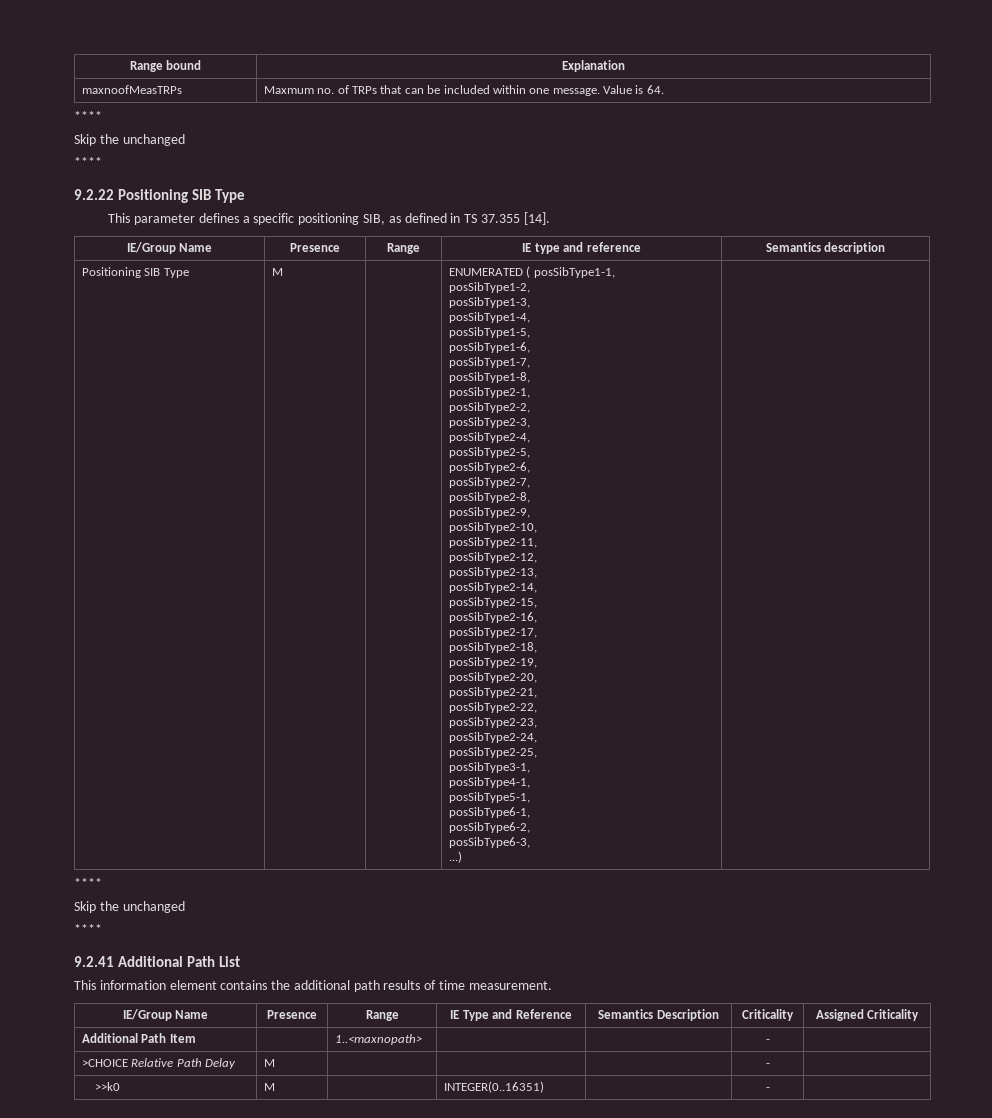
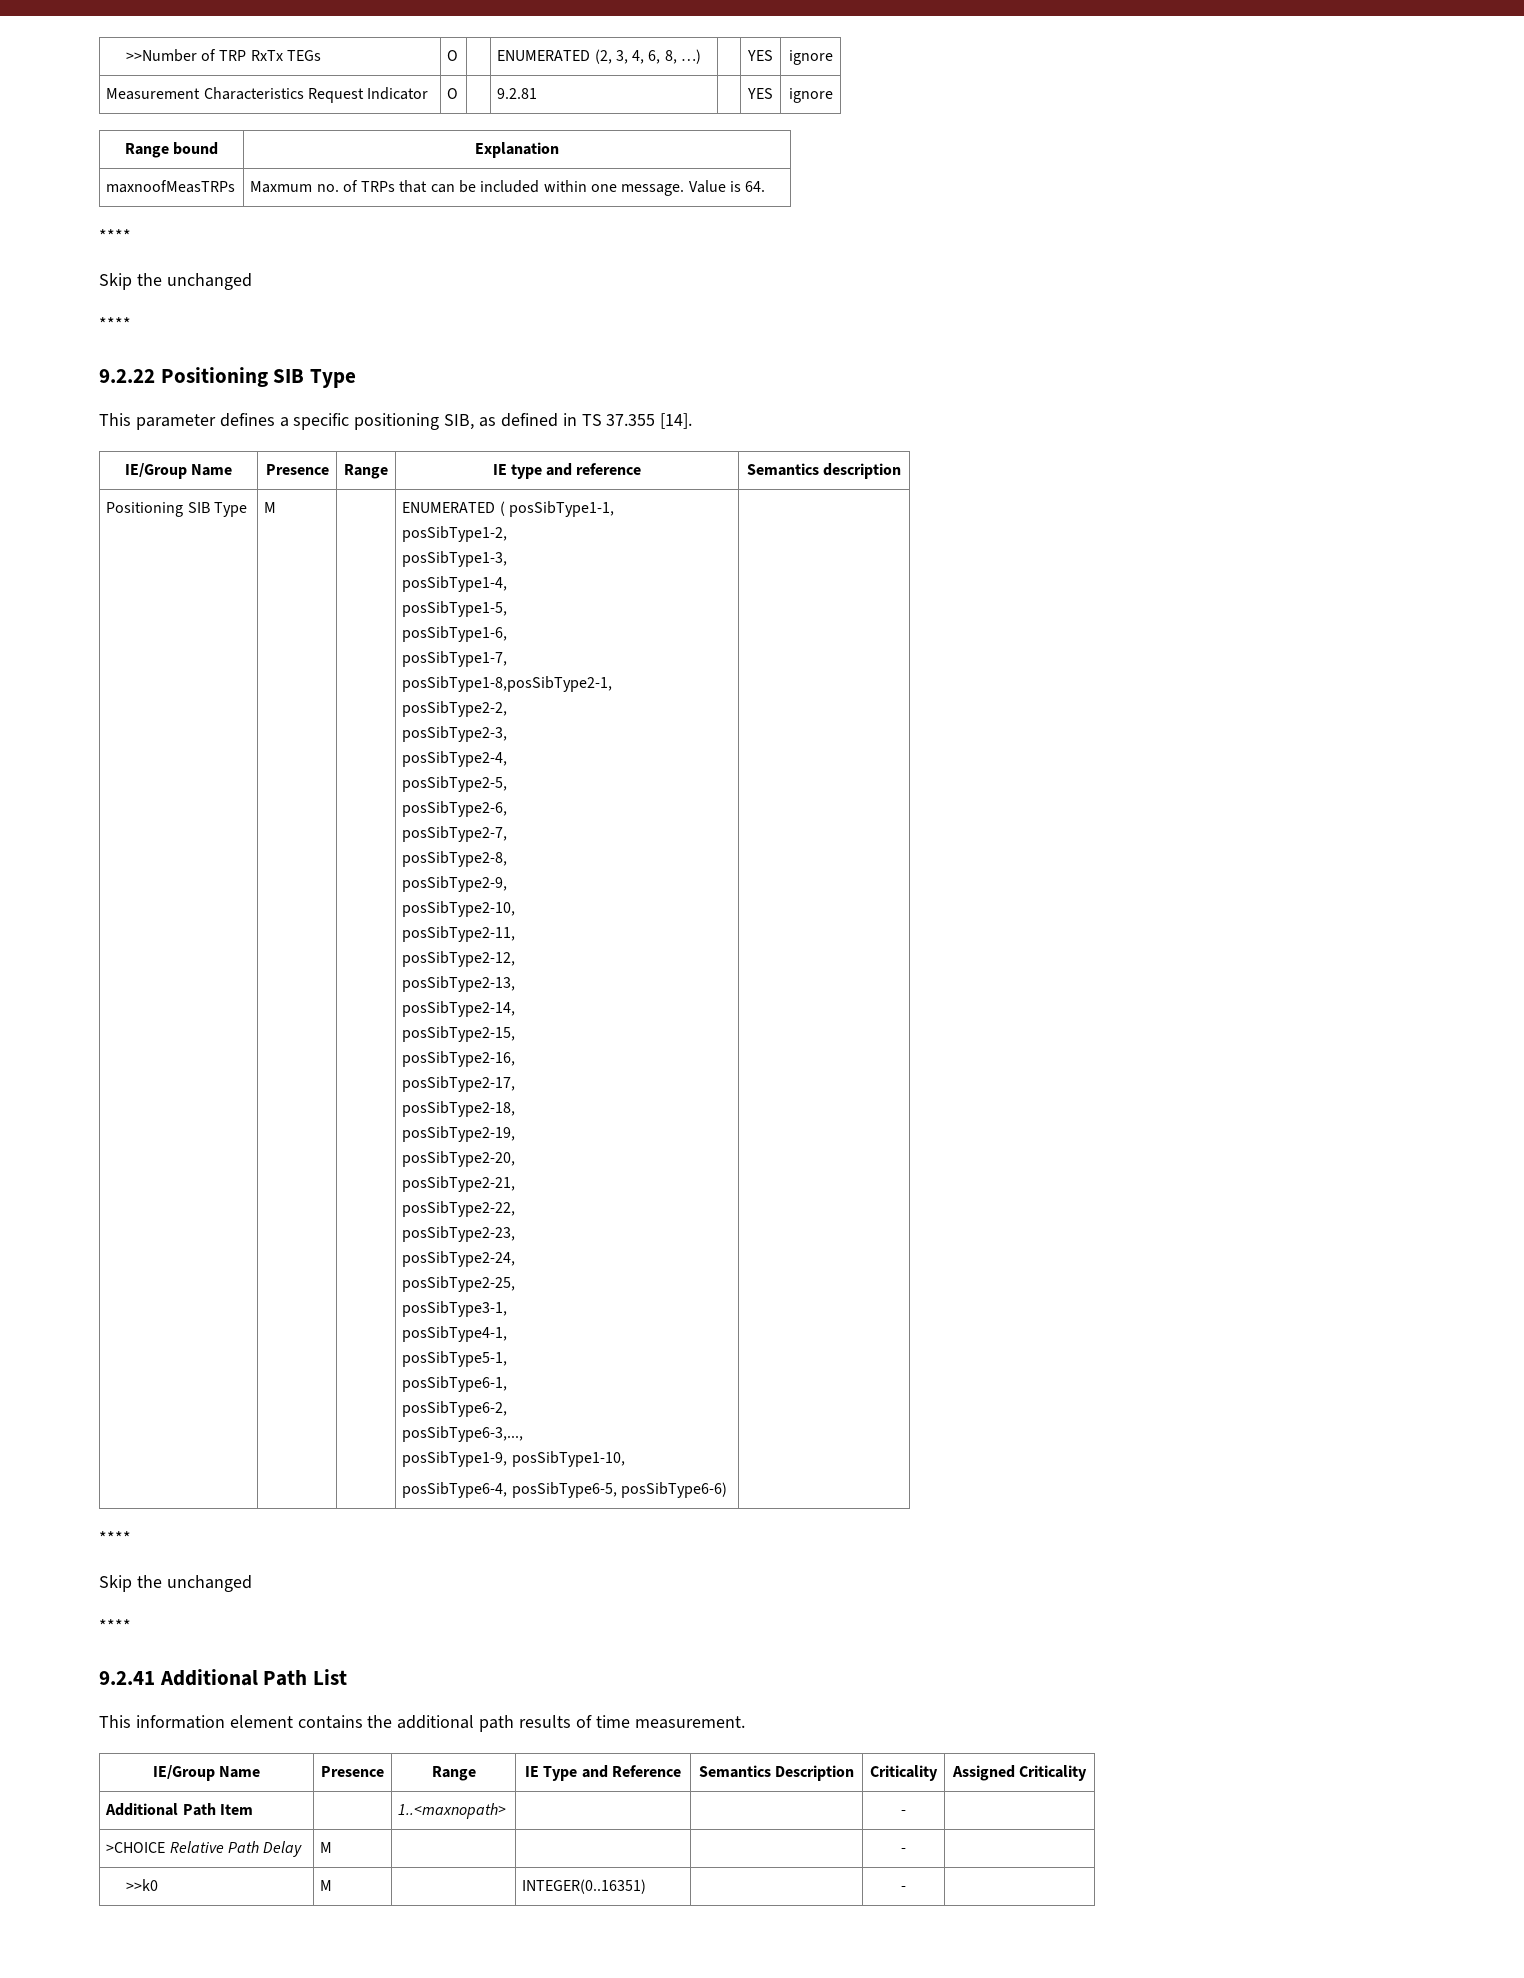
(129, 66) none -> [125,49,321,62] [447,50,459,61] [497,49,702,64] [747,50,773,61] [788,50,833,65] [106,87,429,103] [447,88,459,99] [497,88,538,99] [747,88,773,99] [788,88,833,103] >>Number of TRP RxTx TEGs | O | | ENUMERATED (2, 3, 4, 6, 8, …) | | YES | ignore // Measurement Characteristics Request Indicator | O | | 9.2.81 | | YES | ignore //
[448,372,530,383] [448,387,530,398] posSibType1-8, // posSibType2-1, -> [402,676,613,692] posSibType1-8,posSibType2-1,
[448,837,530,848] [448,851,462,863] posSibType6-3, // ...) -> [402,1426,524,1442] [402,1451,625,1467] [402,1482,727,1498] posSibType6-3,..., // posSibType1-9, posSibType1-10, // posSibType6-4, posSibType6-5, posSibType6-6)

